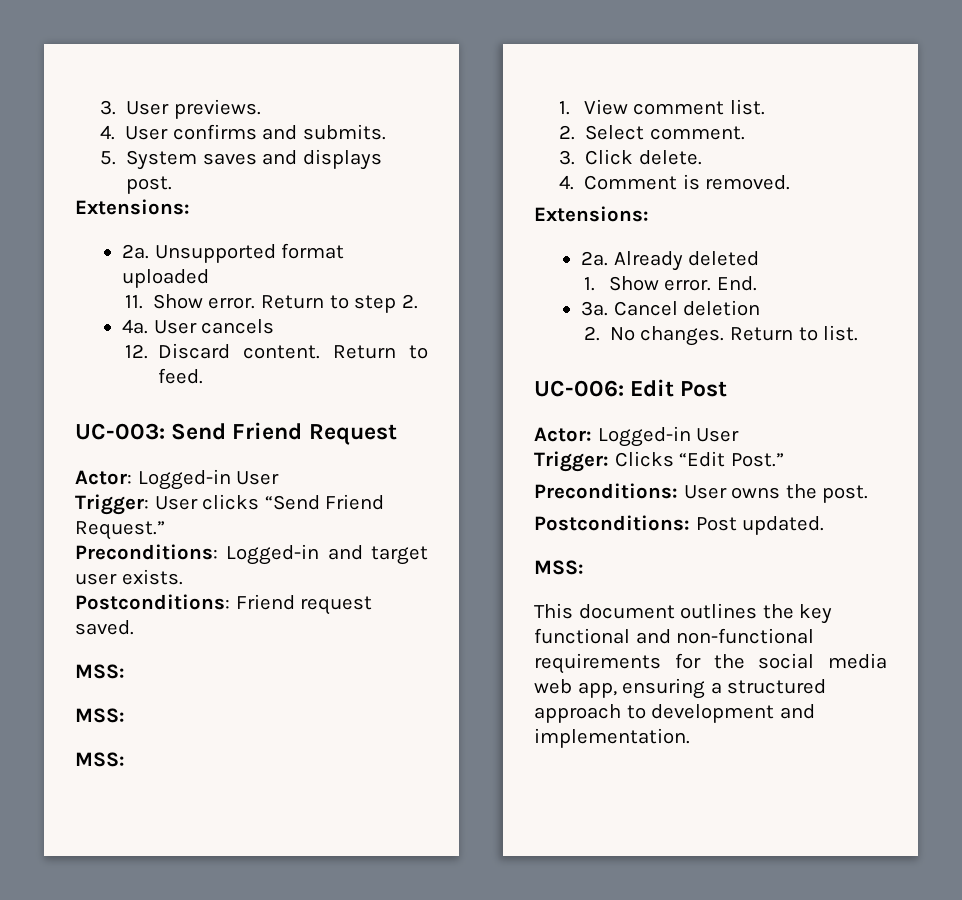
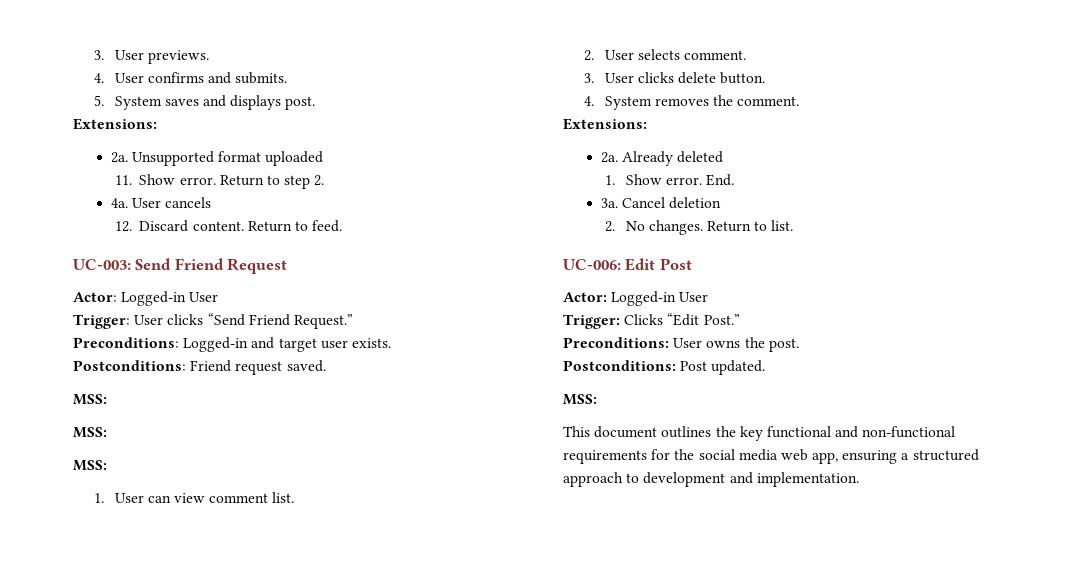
[583,99,628,115] View -> [114,493,206,503] User can view
[585,125,645,140] Select -> [604,49,680,60] User selects
[585,149,702,165] [558,174,791,190] Click delete. // 4. Comment is removed. -> [604,72,766,84] [583,95,800,110] User clicks delete button. // 4. System removes the comment.

